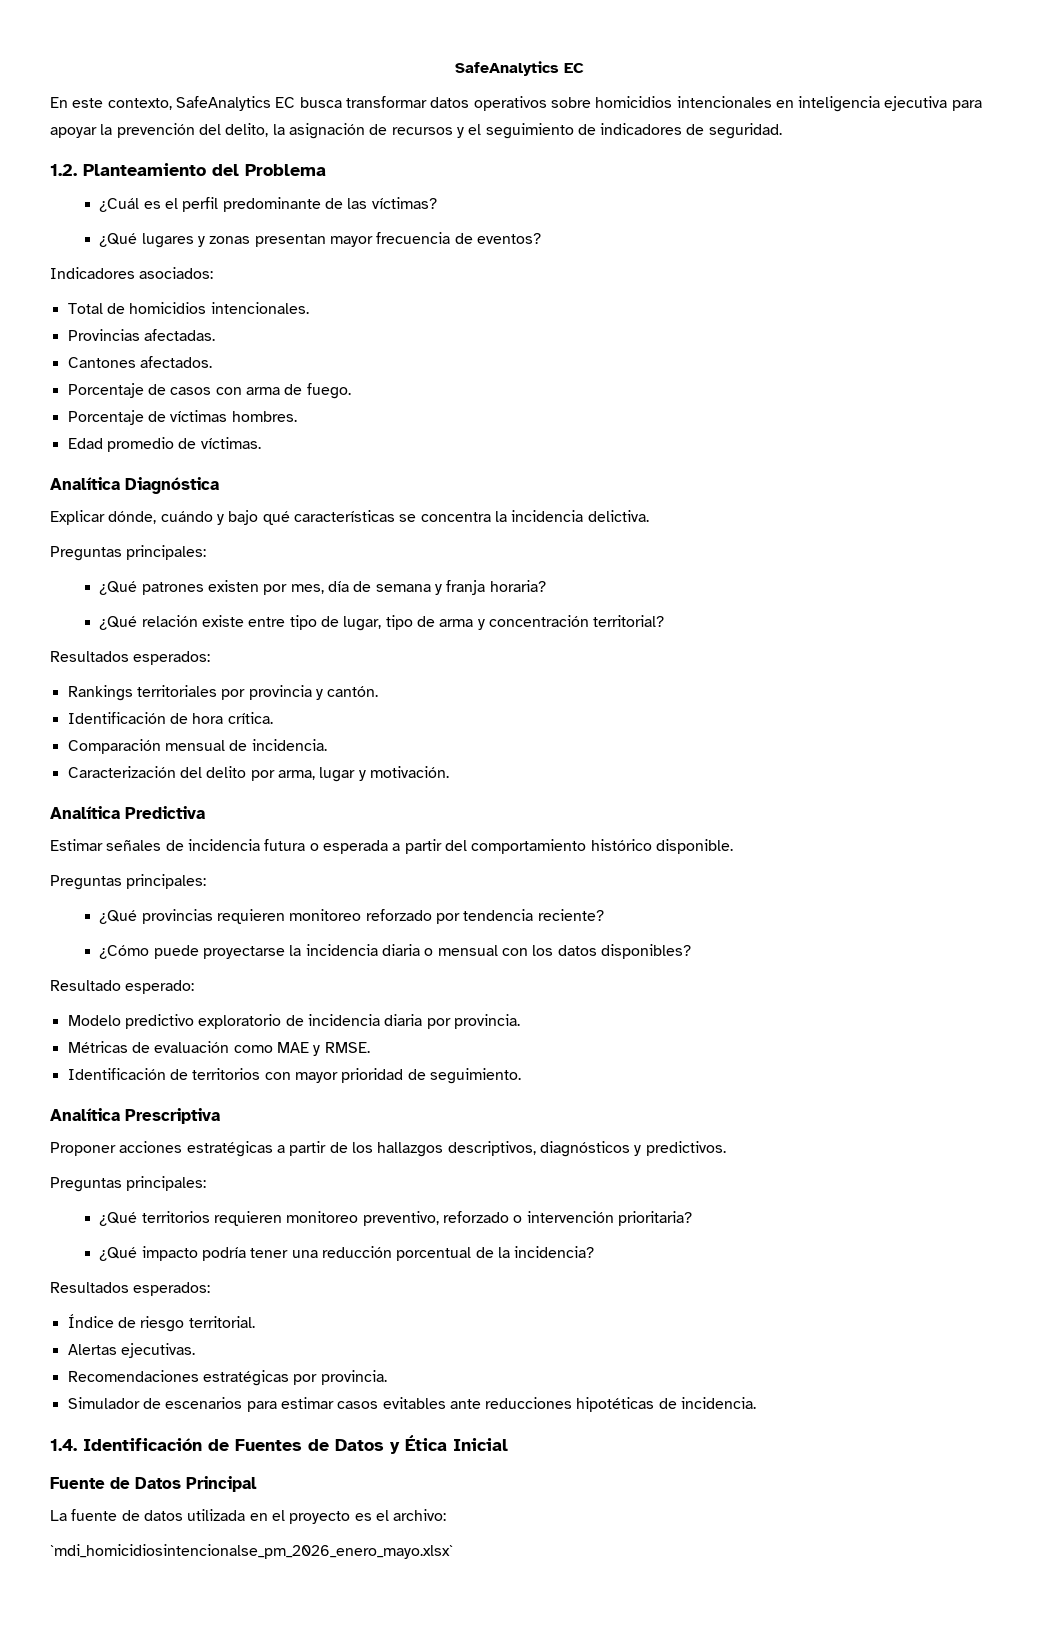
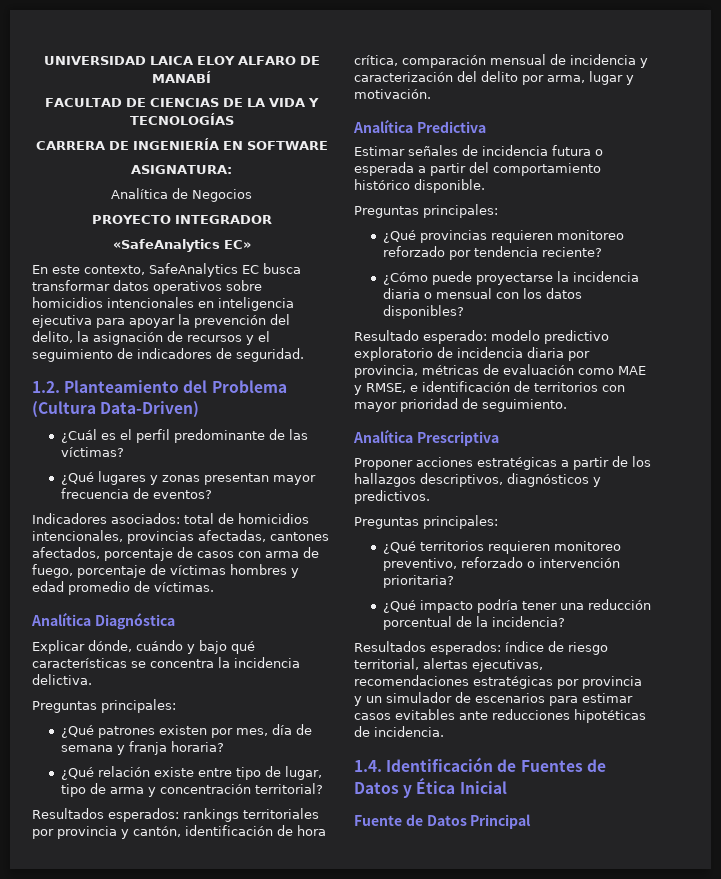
[455,61,584,76] SafeAnalytics EC -> [43,56,320,65] [152,71,211,83] [44,98,320,107] [129,113,234,125] [35,138,328,150] [131,165,232,174] [111,188,252,202] [91,215,272,224] [112,239,251,252] UNIVERSIDAD LAICA ELOY ALFARO DE MANABÍ // FACULTAD DE CIENCIAS DE LA VIDA Y TECNOLOGÍAS // CARRERA DE INGENIERÍA EN SOFTWARE // ASIGNATURA: // Analítica de Negocios // PROYECTO INTEGRADOR // «SafeAnalytics EC»
(326, 170) none -> [32,401,200,418] (Cultura Data-Driven)
[67,303,103,314] // Total -> [184,513,214,524] total
[210,302,309,314] [67,329,215,341] [67,356,212,368] [67,383,144,398] intencionales. // Provincias afectadas. // Cantones afectados. // Porcentaje -> [32,530,329,544] [32,547,173,561] intencionales, provincias afectadas, cantones afectados, porcentaje
[306,383,351,399] [67,410,297,425] [67,438,103,449] fuego. // Porcentaje de víctimas hombres. // Edad -> [32,564,299,578] [32,581,64,592] fuego, porcentaje de víctimas hombres y edad
[67,685,133,701] // Rankings -> [183,808,239,822] rankings
[327,686,379,697] [67,712,273,724] [67,739,327,754] [67,766,176,778] cantón. // Identificación de hora crítica. // Comparación mensual de incidencia. // Caracterización -> [133,825,326,837] [354,54,648,68] [354,72,453,82] cantón, identificación de hora crítica, comparación mensual de incidencia y caracterización
[67,1015,121,1026] // Modelo -> [491,330,540,341] modelo
[453,1014,520,1029] [67,1041,128,1053] provincia. // Métricas -> [354,365,479,378] provincia, métricas
[324,1042,370,1053] [67,1068,166,1080] RMSE. // Identificación -> [366,381,510,393] RMSE, e identificación
[67,1314,114,1328] // Índice -> [505,641,544,652] índice
[188,1316,255,1328] [67,1343,195,1358] [67,1370,387,1386] [67,1397,140,1409] territorial. // Alertas ejecutivas. // Recomendaciones estratégicas por provincia. // Simulador -> [354,658,543,672] [354,675,642,689] [354,692,452,706] territorial, alertas ejecutivas, recomendaciones estratégicas por provincia y un simulador
[50,1509,447,1524] [50,1544,453,1559] // La fuente de datos utilizada en el proyecto es el archivo: // `mdi_homicidiosintencionalse_pm_2026_enero_mayo.xlsx` -> (532, 821) none

